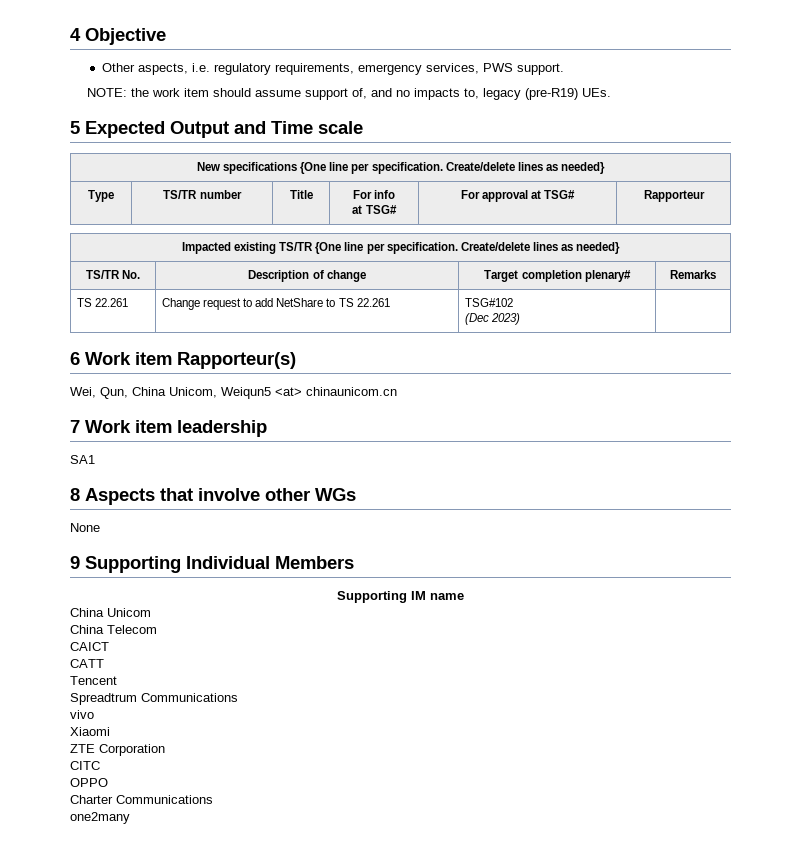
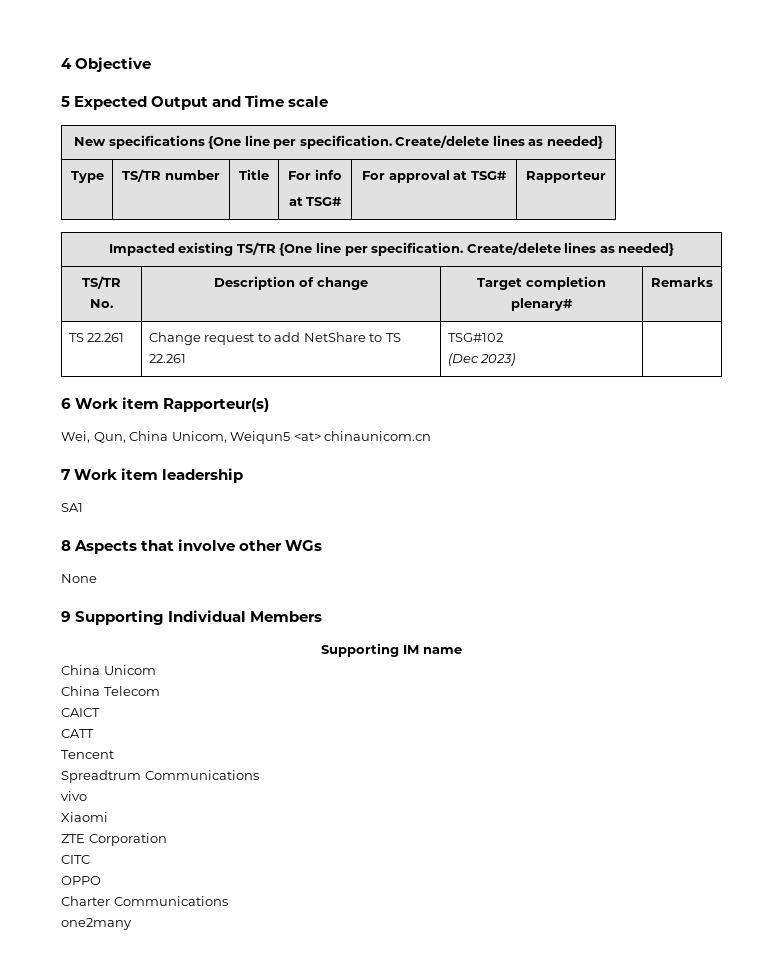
[101,63,564,75] [87,88,612,100] // Other aspects, i.e. regulatory requirements, emergency services, PWS support. // NOTE: the work item should assume support of, and no impacts to, legacy (pre-R19) UEs. -> (152, 64) none

